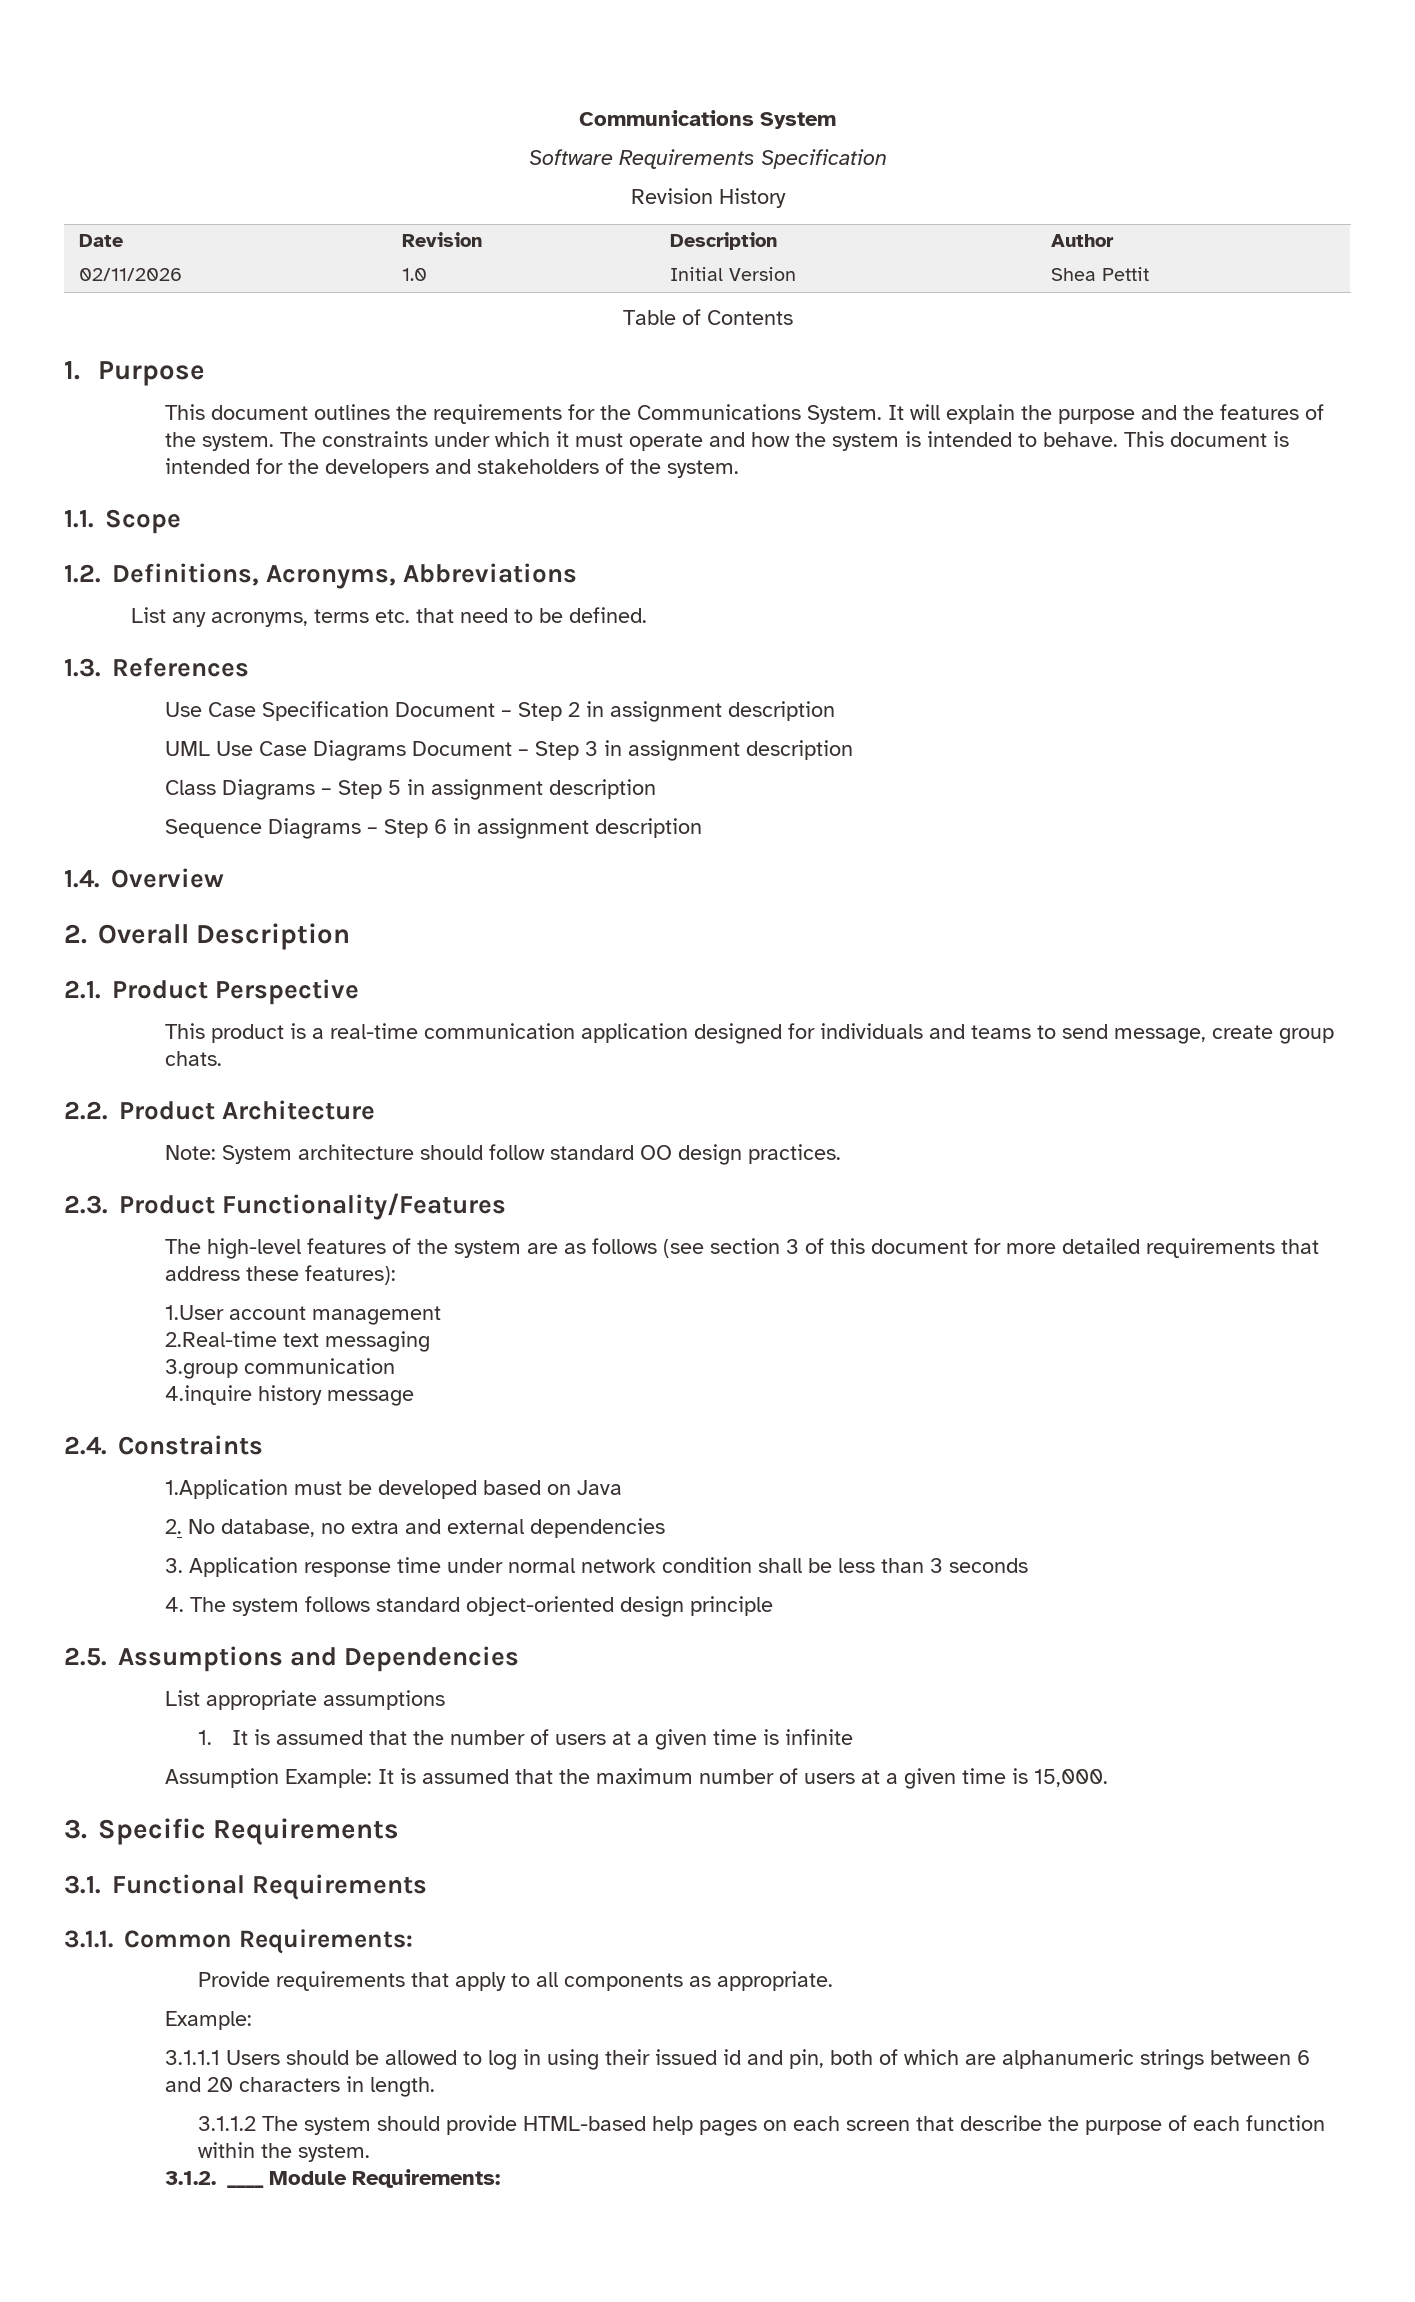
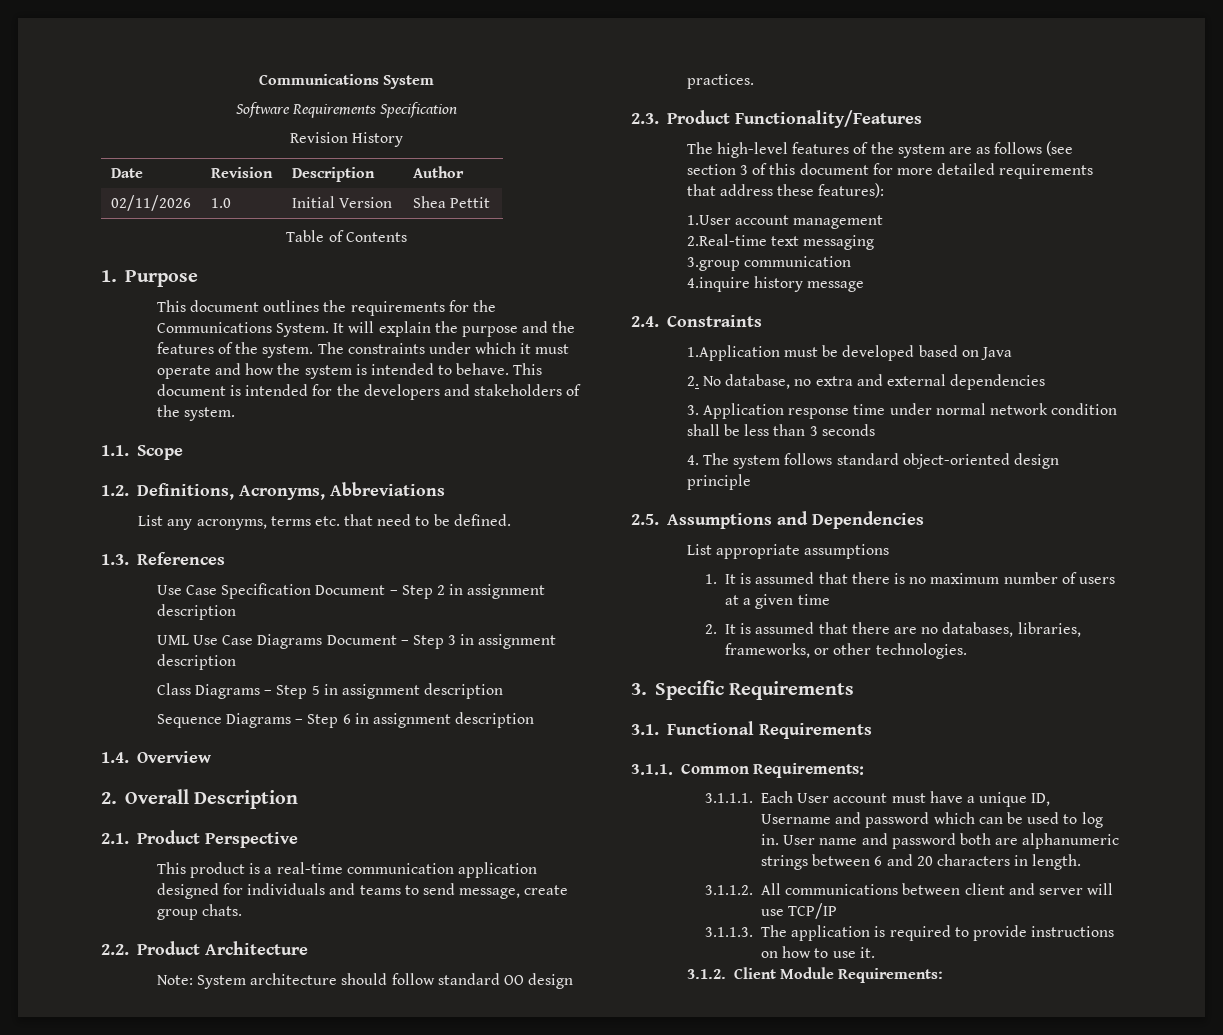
[413,1729,854,1750] [164,1768,590,1788] the number of users at a given time is infinite // Assumption Example: It is assumed that the -> [851,572,927,584] there is no
[1011,1768,1108,1787] is 15,000. -> [705,622,1081,637] [725,643,967,659] // 2. It is assumed that there are no databases, libraries, frameworks, or other technologies.
[198,1971,834,1991] [164,2011,252,2030] [164,2049,959,2070] Provide requirements that apply to all components as appropriate. // Example: // 3.1.1.1 Users should be allowed to log in using their issued id and pin, both of which -> [705,791,1051,807] [761,812,1103,828] [761,833,992,849] 3.1.1.1. Each User account must have a unique ID, Username and password which can be used to log in. User name and password both
[198,2115,1326,2136] [198,2142,371,2162] [164,2171,216,2185] [226,2185,264,2188] 3.1.1.2 The system should provide HTML-based help pages on each screen that describe the purpose of each function within the system. // 3.1.2. ____ -> [705,883,1114,895] [761,903,838,919] [705,925,1115,941] [761,946,875,958] [686,967,776,979] 3.1.1.2. All communications between client and server will use TCP/IP // 3.1.1.3. The application is required to provide instructions on how to use it. // 3.1.2. Client

